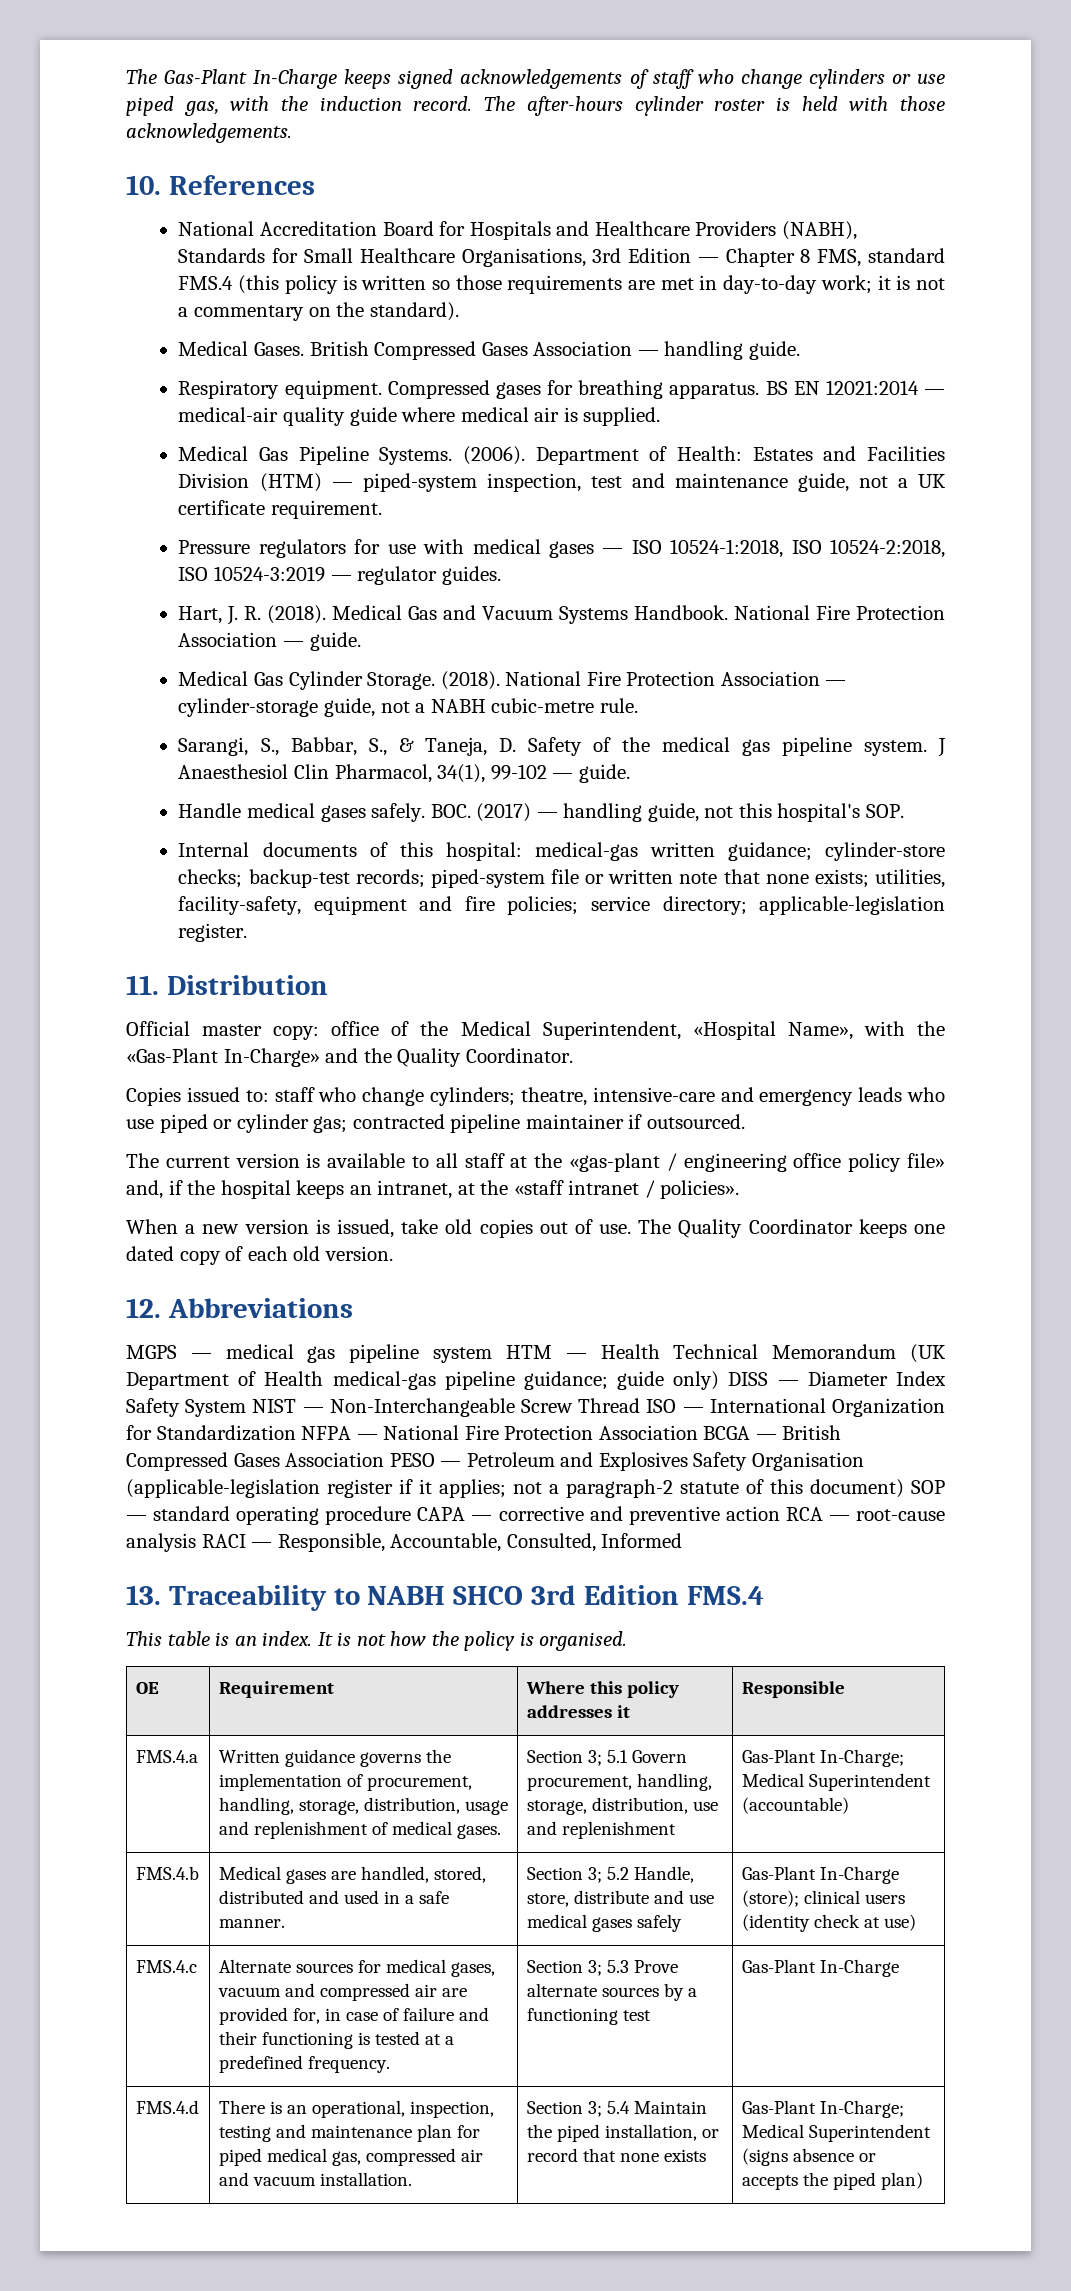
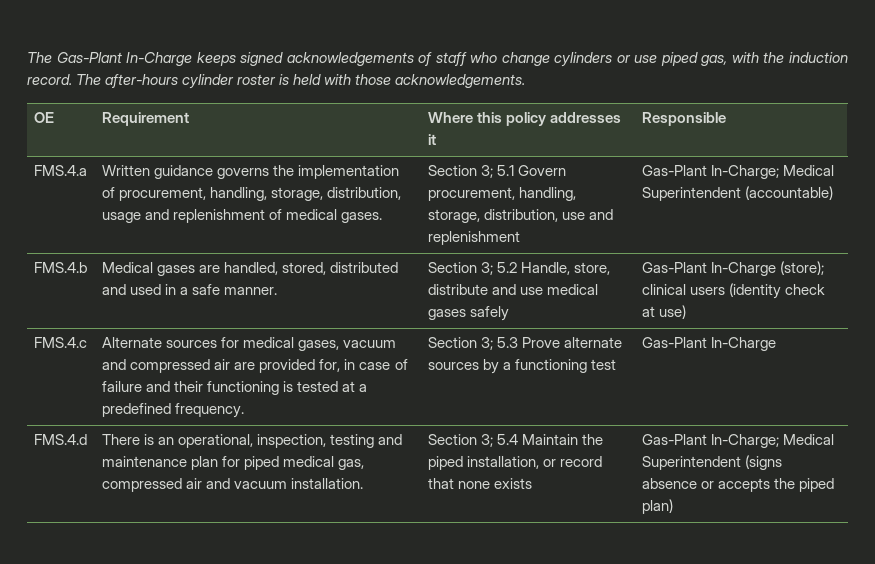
[126,175,315,195] [178,221,857,240] [178,248,945,267] [178,275,946,294] [178,302,459,321] [178,341,800,360] [178,380,945,399] [178,407,661,426] [178,446,945,465] [178,473,947,492] [178,500,383,519] [178,539,946,558] [178,566,501,585] [178,605,946,625] [178,632,361,651] [178,671,847,690] [178,698,638,717] [178,737,947,757] [178,764,630,783] [178,803,904,822] [178,842,945,861] [178,869,945,888] [178,896,945,915] [178,923,248,942] [126,975,328,995] [126,1021,945,1040] [126,1048,573,1067] [126,1087,946,1106] [126,1114,745,1133] [126,1153,945,1172] [126,1180,740,1199] [126,1219,945,1238] [126,1246,393,1265] [126,1298,353,1318] [126,1344,947,1363] [126,1371,946,1390] [126,1398,946,1417] [126,1425,842,1441] [126,1452,864,1471] [126,1479,945,1498] [126,1506,945,1525] [126,1533,683,1552] [126,1585,764,1611] [126,1631,628,1651] // 10. References // National Accreditation Board for Hospitals and Healthcare Providers (NABH), Standards for Small Healthcare Organisations, 3rd Edition — Chapter 8 FMS, standard FMS.4 (this policy is written so those requirements are met in day-to-day work; it is not a commentary on the standard). // Medical Gases. British Compressed Gases Association — handling guide. // Respiratory equipment. Compressed gases for breathing apparatus. BS EN 12021:2014 — medical-air quality guide where medical air is supplied. // Medical Gas Pipeline Systems. (2006). Department of Health: Estates and Facilities Division (HTM) — piped-system inspection, test and maintenance guide, not a UK certificate requirement. // Pressure regulators for use with medical gases — ISO 10524-1:2018, ISO 10524-2:2018, ISO 10524-3:2019 — regulator guides. // Hart, J. R. (2018). Medical Gas and Vacuum Systems Handbook. National Fire Protection Association — guide. // Medical Gas Cylinder Storage. (2018). National Fire Protection Association — cylinder-storage guide, not a NABH cubic-metre rule. // Sarangi, S., Babbar, S., & Taneja, D. Safety of the medical gas pipeline system. J Anaesthesiol Clin Pharmacol, 34(1), 99-102 — guide. // Handle medical gases safely. BOC. (2017) — handling guide, not this hospital's SOP. // Internal documents of this hospital: medical-gas written guidance; cylinder-store checks; backup-test records; piped-system file or written note that none exists; utilities, facility-safety, equipment and fire policies; service directory; applicable-legislation register. // 11. Distribution // Official master copy: office of the Medical Superintendent, «Hospital Name», with the «Gas-Plant In-Charge» and the Quality Coordinator. // Copies issued to: staff who change cylinders; theatre, intensive-care and emergency leads who use piped or cylinder gas; contracted pipeline maintainer if outsourced. // The current version is available to all staff at the «gas-plant / engineering office policy file» and, if the hospital keeps an intranet, at the «staff intranet / policies». // When a new version is issued, take old copies out of use. The Quality Coordinator keeps one dated copy of each old version. // 12. Abbreviations // MGPS — medical gas pipeline system HTM — Health Technical Memorandum (UK Department of Health medical-gas pipeline guidance; guide only) DISS — Diameter Index Safety System NIST — Non-Interchangeable Screw Thread ISO — International Organization for Standardization NFPA — National Fire Protection Association BCGA — British Compressed Gases Association PESO — Petroleum and Explosives Safety Organisation (applicable-legislation register if it applies; not a paragraph-2 statute of this document) SOP — standard operating procedure CAPA — corrective and preventive action RCA — root-cause analysis RACI — Responsible, Accountable, Consulted, Informed // 13. Traceability to NABH SHCO 3rd Edition FMS.4 // This table is an index. It is not how the policy is organised. -> (526, 81) none

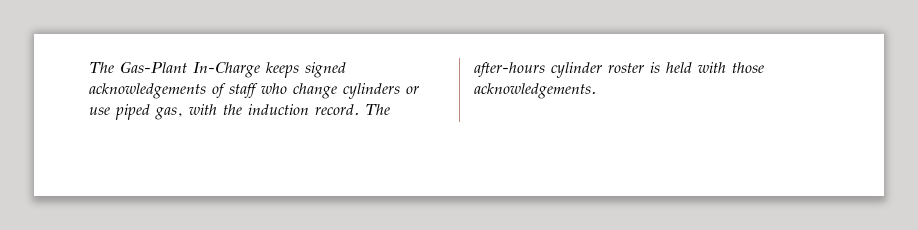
[34,112,55,123] [102,112,190,126] [428,112,622,126] [428,134,437,145] [642,112,727,126] [34,165,88,176] [102,165,400,179] [102,187,402,201] [102,209,383,223] [428,165,567,178] [428,187,577,201] [428,209,614,223] [428,231,521,245] [642,165,835,179] [642,186,834,201] [34,262,88,273] [102,262,399,276] [102,284,278,295] [428,262,611,275] [428,284,599,295] [428,306,510,321] [642,261,825,276] [642,283,826,299] [642,305,687,319] [34,337,88,348] [102,337,397,351] [102,359,408,373] [102,381,368,395] [102,403,245,418] [428,337,623,350] [428,359,617,374] [642,337,777,351] [34,434,88,445] [102,434,403,448] [102,456,365,470] [102,478,364,492] [428,434,604,447] [428,456,603,470] [428,478,533,489] [642,434,835,448] [642,455,783,470] [642,478,835,492] [642,499,674,514] // OE | Requirement | Where this policy addresses it | Responsible // FMS.4.a | Written guidance governs the implementation of procurement, handling, storage, distribution, usage and replenishment of medical gases. | Section 3; 5.1 Govern procurement, handling, storage, distribution, use and replenishment | Gas-Plant In-Charge; Medical Superintendent (accountable) // FMS.4.b | Medical gases are handled, stored, distributed and used in a safe manner. | Section 3; 5.2 Handle, store, distribute and use medical gases safely | Gas-Plant In-Charge (store); clinical users (identity check at use) // FMS.4.c | Alternate sources for medical gases, vacuum and compressed air are provided for, in case of failure and their functioning is tested at a predefined frequency. | Section 3; 5.3 Prove alternate sources by a functioning test | Gas-Plant In-Charge // FMS.4.d | There is an operational, inspection, testing and maintenance plan for piped medical gas, compressed air and vacuum installation. | Section 3; 5.4 Maintain the piped installation, or record that none exists | Gas-Plant In-Charge; Medical Superintendent (signs absence or accepts the piped plan) -> (596, 91) none

